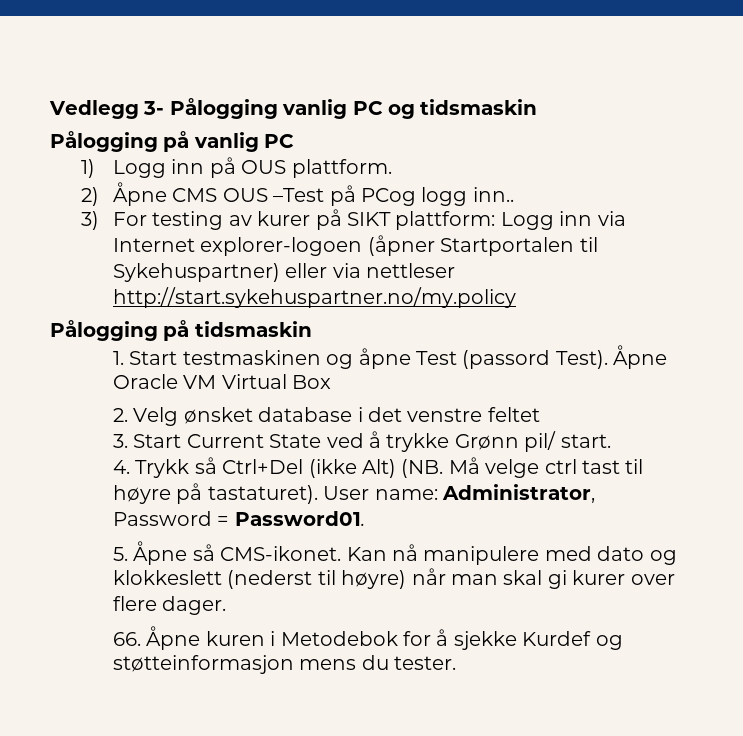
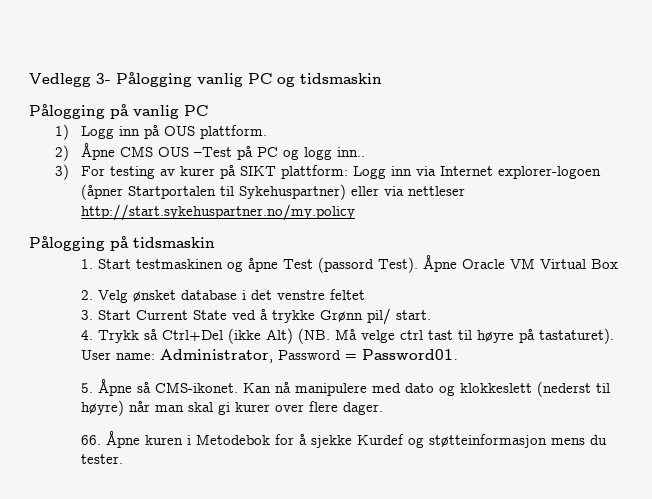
[360,188,416,206] PCog -> [256,147,299,160] PC og

